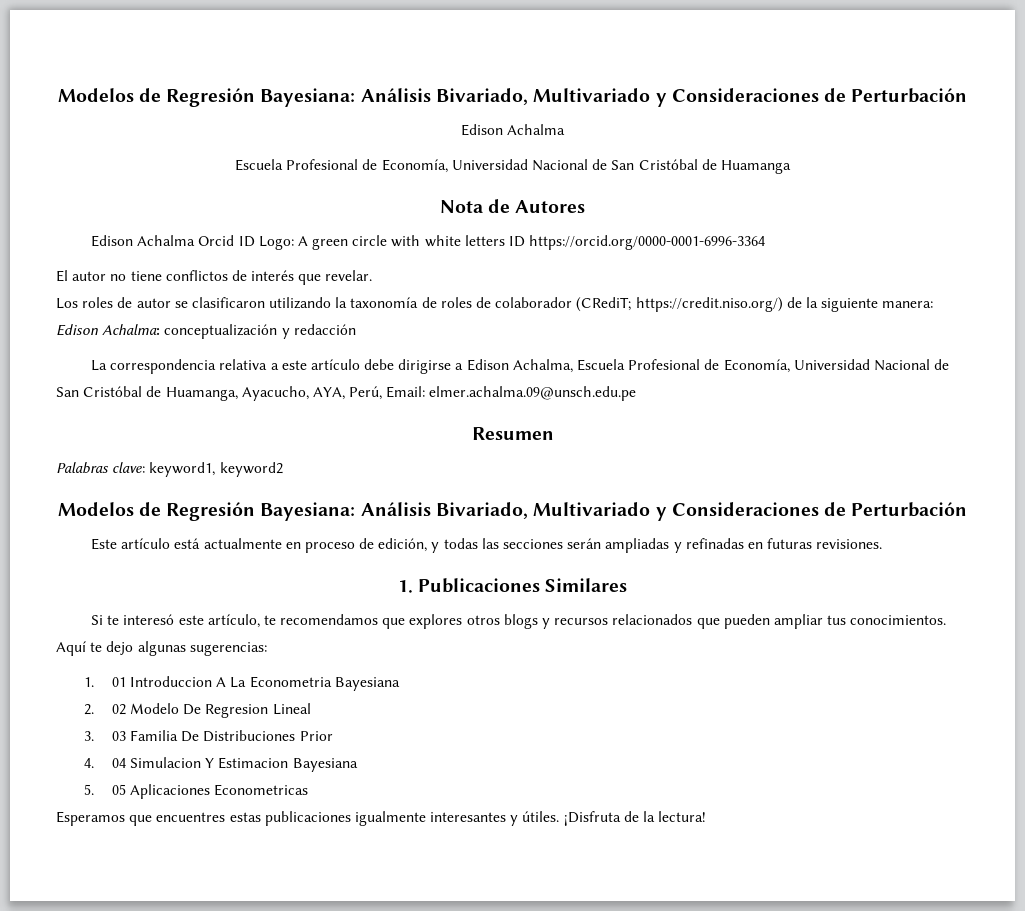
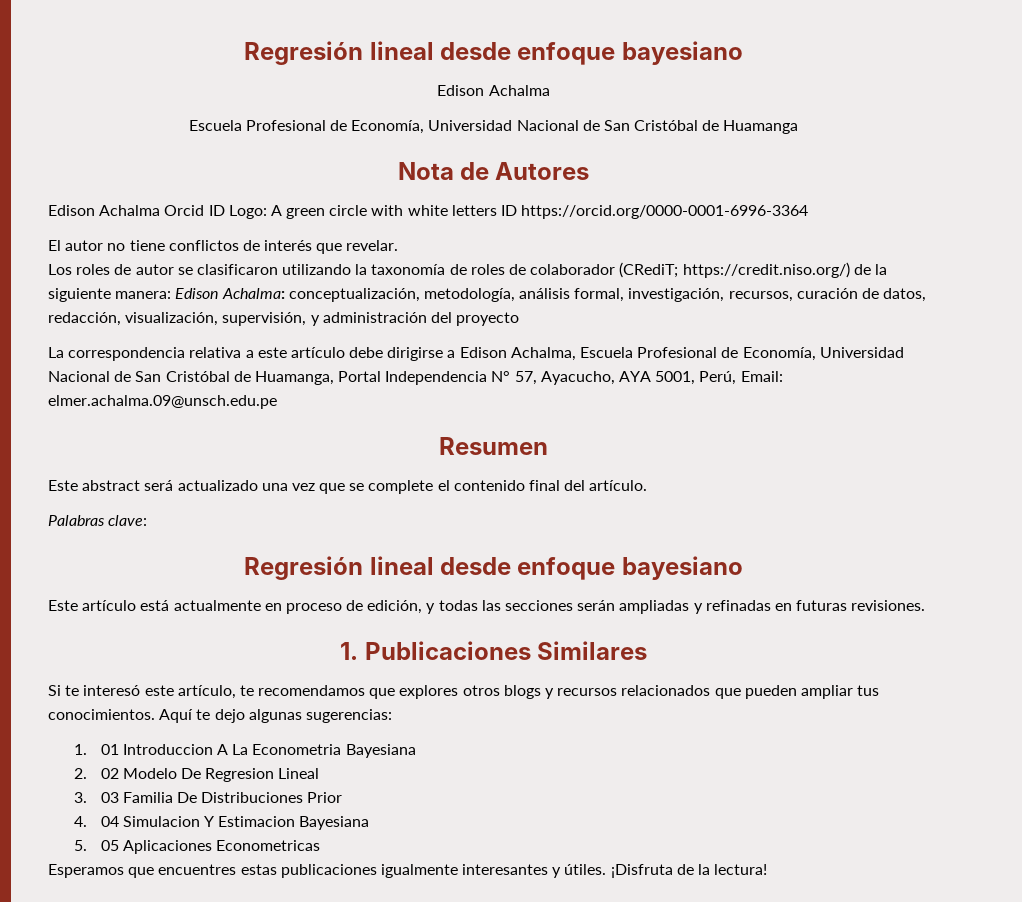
[57,88,968,107] Modelos de Regresión Bayesiana: Análisis Bivariado, Multivariado y Consideraciones de Perturbación -> [244,41,743,65] Regresión lineal desde enfoque bayesiano
[164,324,356,339] conceptualización y redacción -> [288,288,927,302] [48,312,520,326] conceptualización, metodología, análisis formal, investigación, recursos, curación de datos, redacción, visualización, supervisión, y administración del proyecto
[241,386,637,401] [471,427,554,440] [56,462,283,477] [57,502,968,521] Ayacucho, AYA, Perú, Email: elmer.achalma.09@unsch.edu.pe // Resumen // Palabras clave: keyword1, keyword2 // Modelos de Regresión Bayesiana: Análisis Bivariado, Multivariado y Consideraciones de Perturbación -> [338,371,783,385] [48,395,277,409] [439,437,548,455] [48,480,648,494] [48,515,148,526] [244,556,743,580] Portal Independencia N° 57, Ayacucho, AYA 5001, Perú, Email: elmer.achalma.09@unsch.edu.pe // Resumen // Este abstract será actualizado una vez que se complete el contenido final del artículo. // Palabras clave: // Regresión lineal desde enfoque bayesiano

